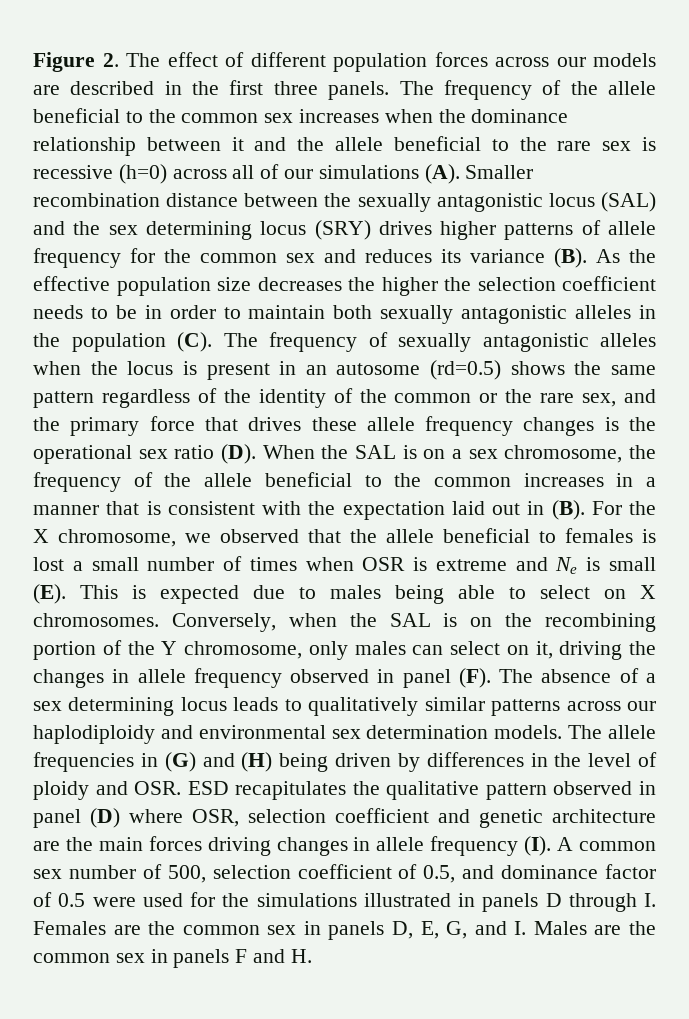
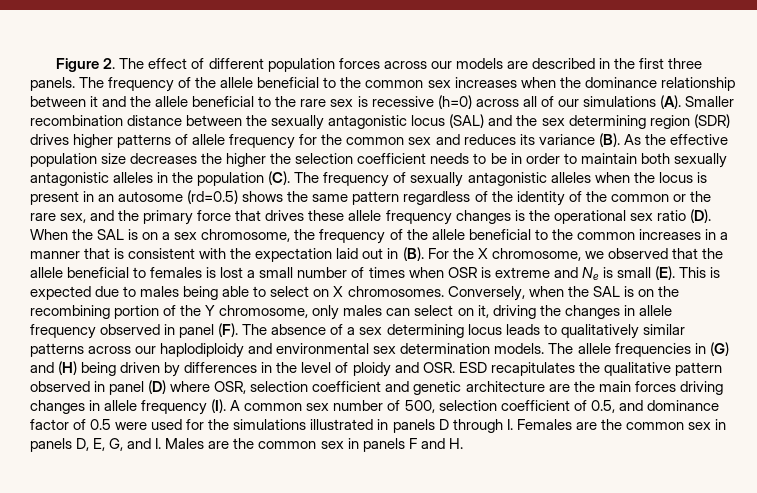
[260,220,371,240] locus (SRY) -> [649,114,730,129] region (SDR)

